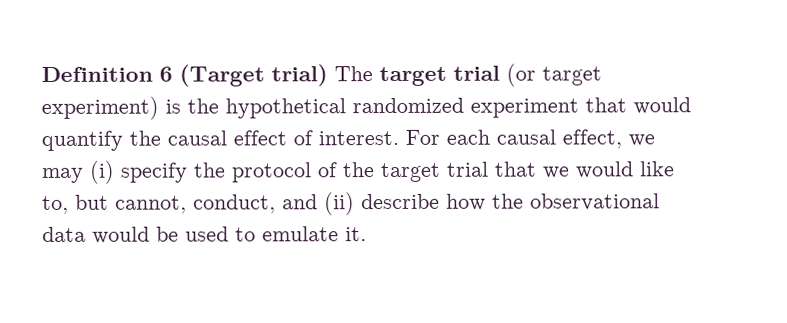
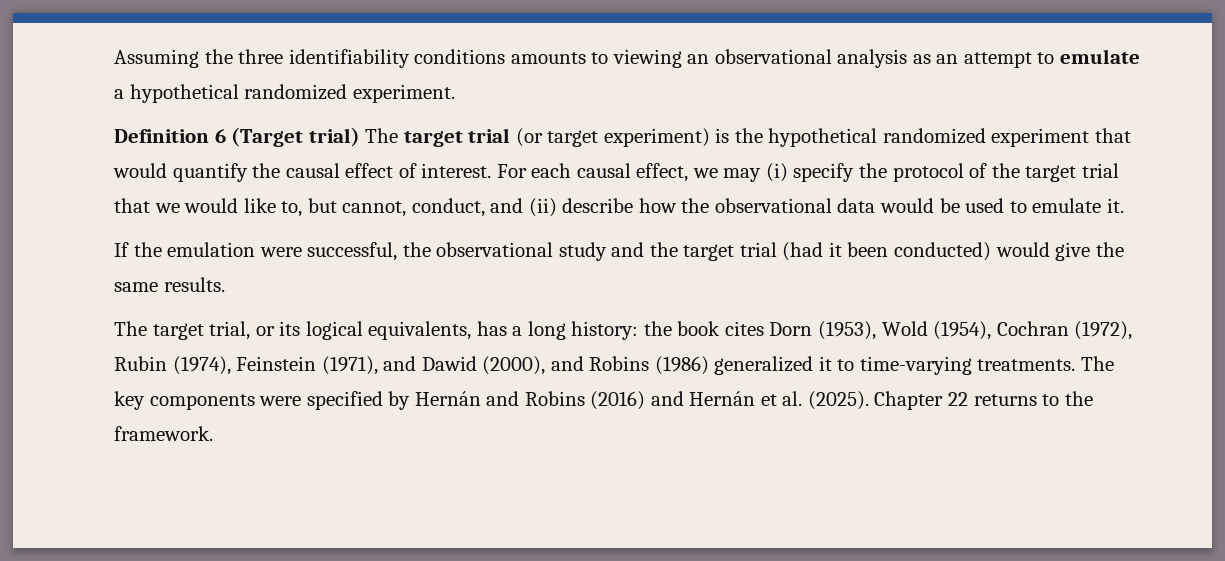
(41, 74) none -> [114,49,1141,68] [114,84,455,103] Assuming the three identifiability conditions amounts to viewing an observational analysis as an attempt to emulate a hypothetical randomized experiment. //
(367, 234) none -> [114,242,1124,261] [114,277,225,292] [114,321,1133,340] [114,356,1115,375] [114,391,1093,410] [114,426,213,441] // If the emulation were successful, the observational study and the target trial (had it been conducted) would give the same results. // The target trial, or its logical equivalents, has a long history: the book cites Dorn (1953), Wold (1954), Cochran (1972), Rubin (1974), Feinstein (1971), and Dawid (2000), and Robins (1986) generalized it to time-varying treatments. The key components were specified by Hernán and Robins (2016) and Hernán et al. (2025). Chapter 22 returns to the framework.

